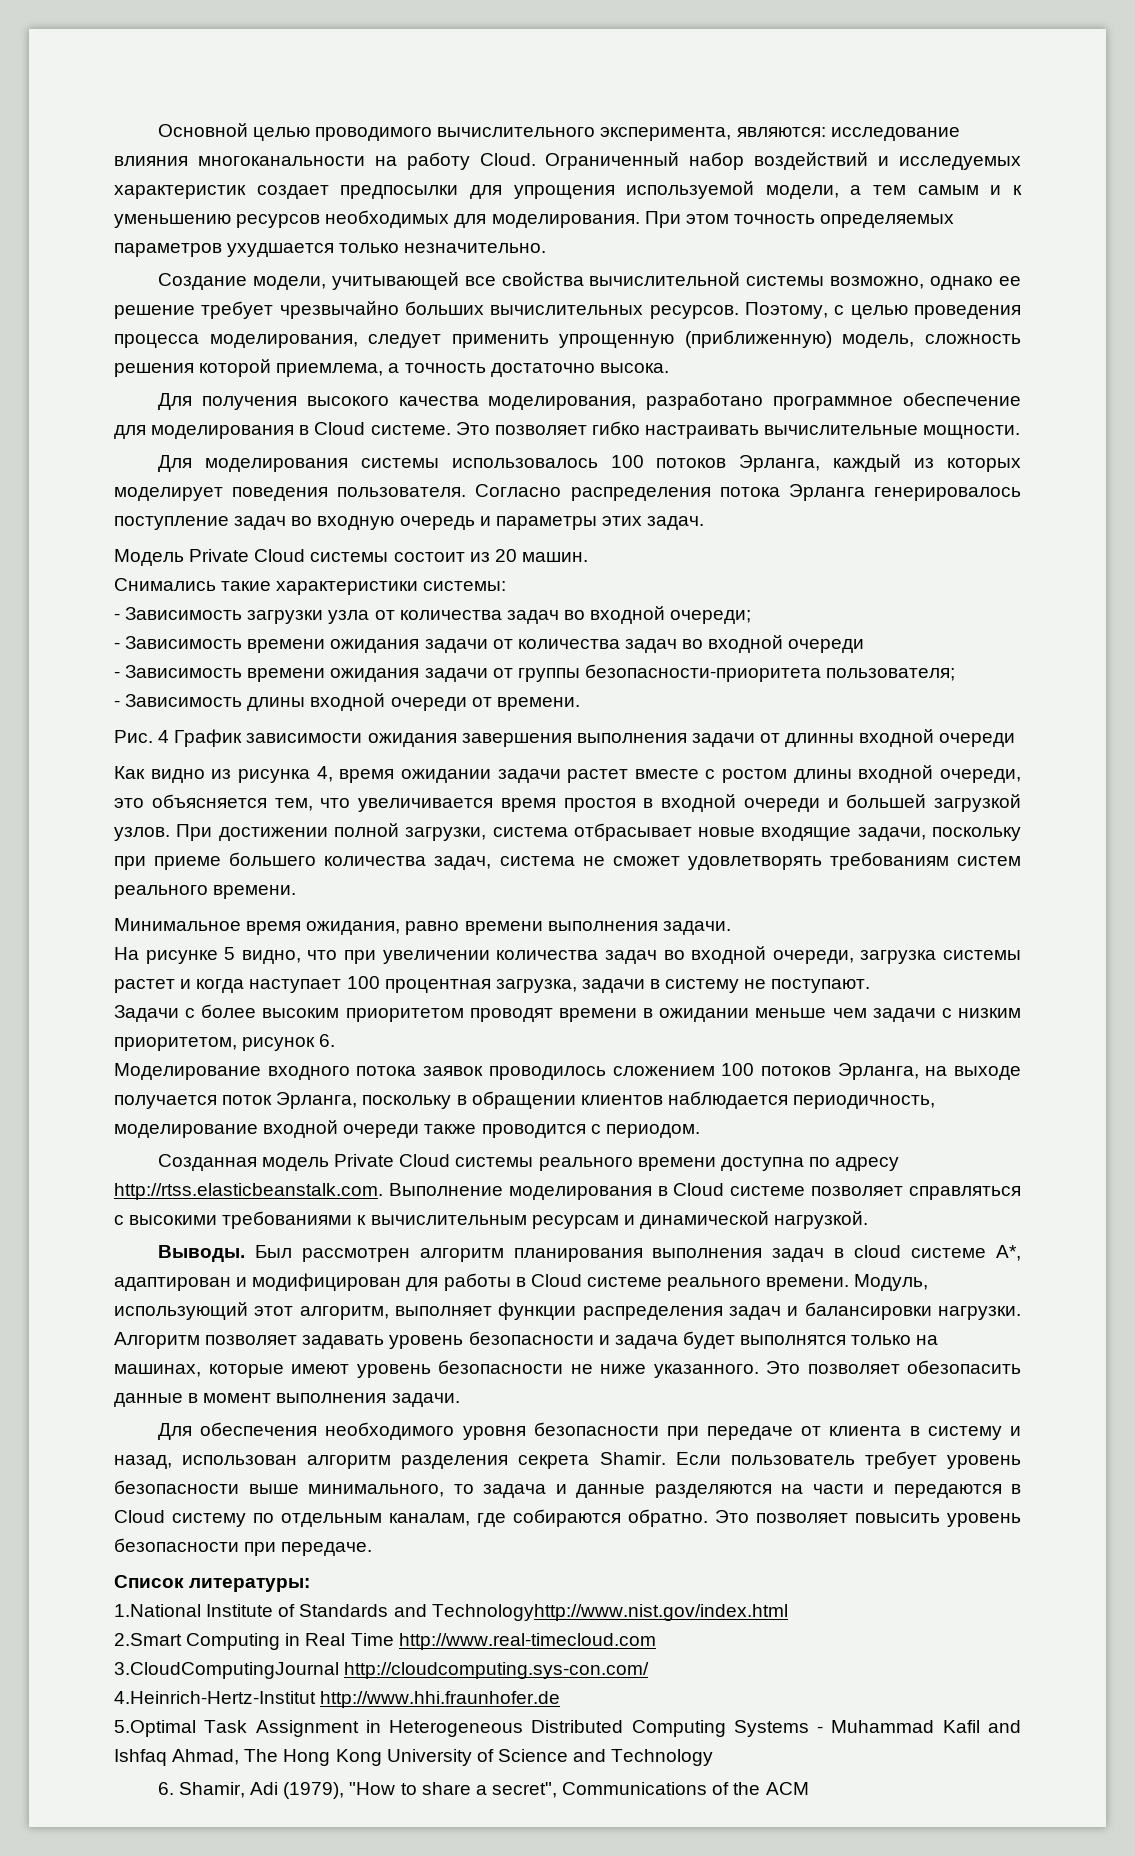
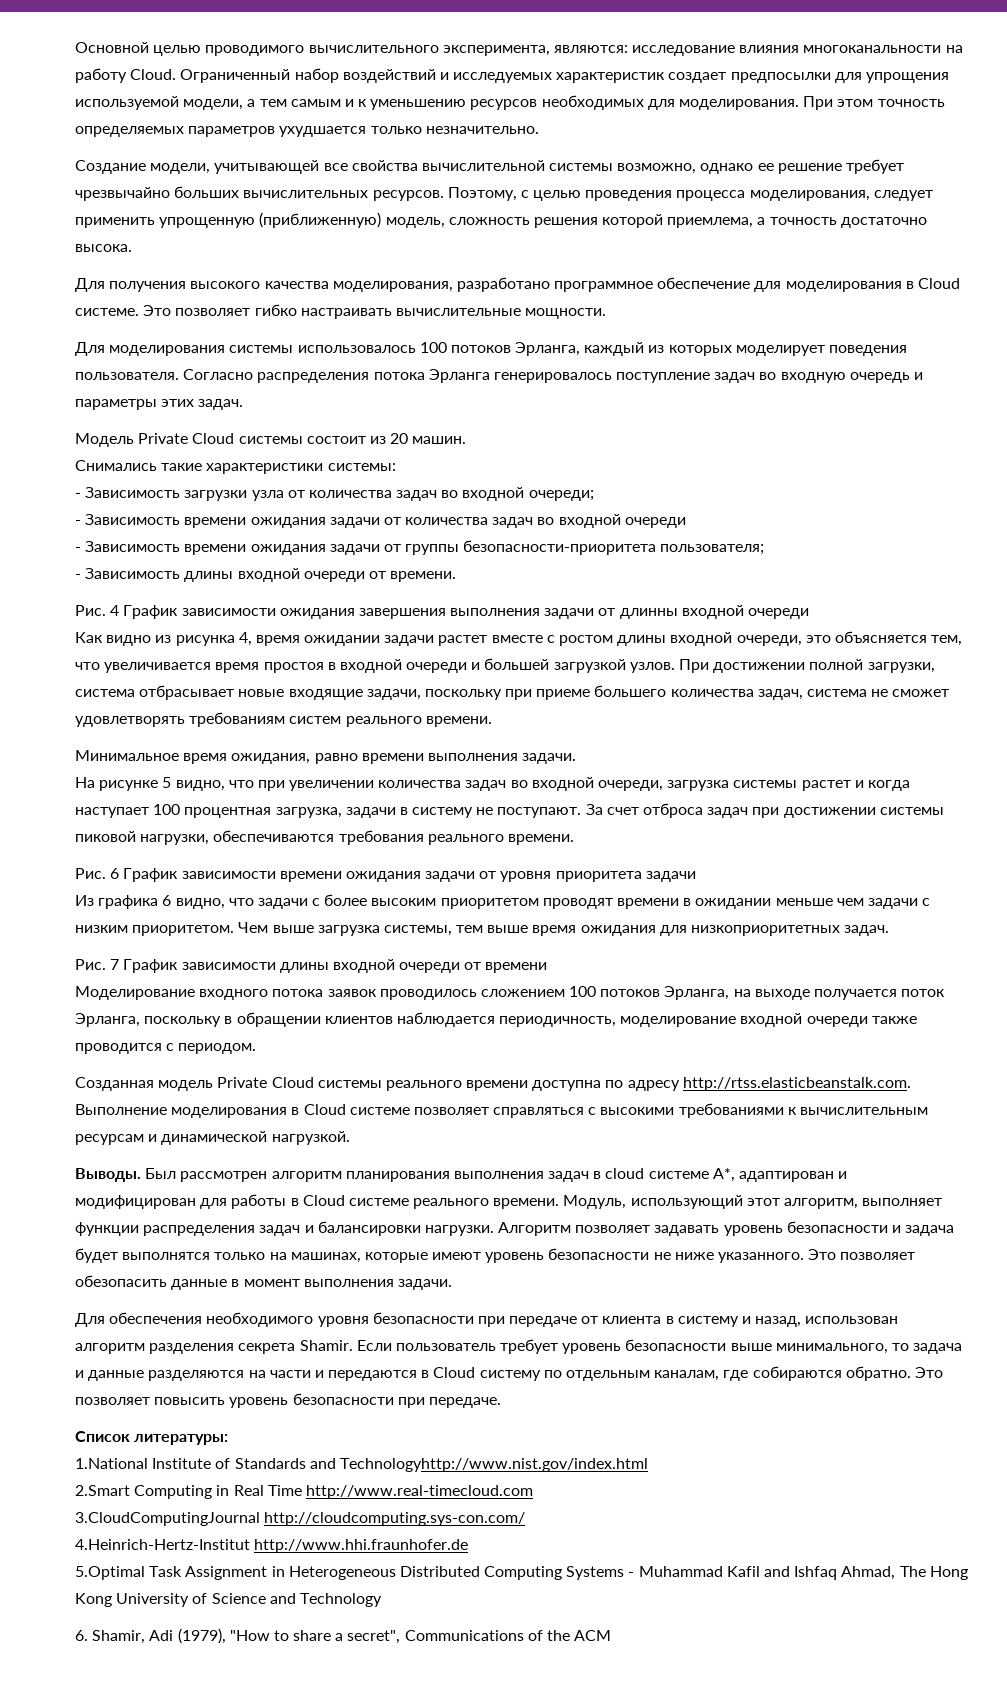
[114,1005,179,1022] // Задачи -> [585,803,944,818] [75,830,574,845] [75,868,696,882] [75,895,308,909] За счет отброса задач при достижении системы пиковой нагрузки, обеспечиваются требования реального времени. // Рис. 6 График зависимости времени ожидания задачи от уровня приоритета задачи // Из графика 6 видно, что задачи
[114,1034,336,1051] приоритетом, рисунок 6. -> [132,922,890,936] [75,959,548,973] приоритетом. Чем выше загрузка системы, тем выше время ожидания для низкоприоритетных задач. // Рис. 7 График зависимости длины входной очереди от времени

